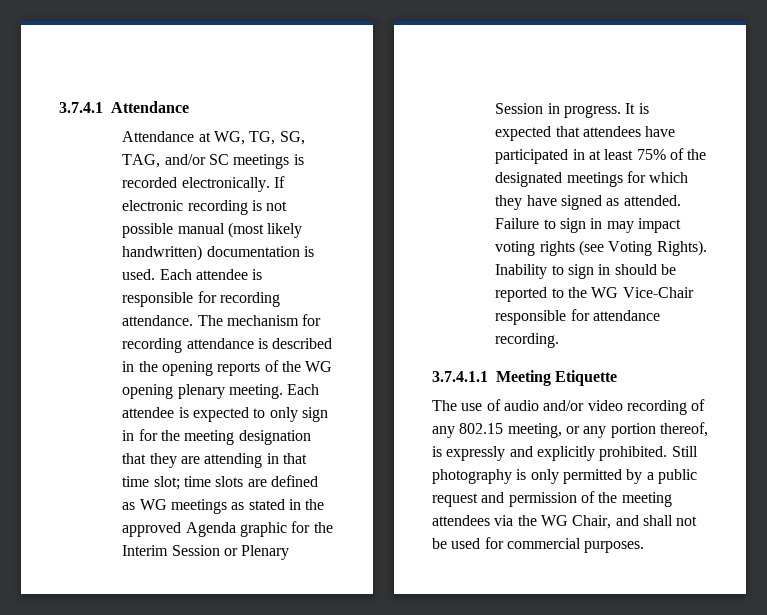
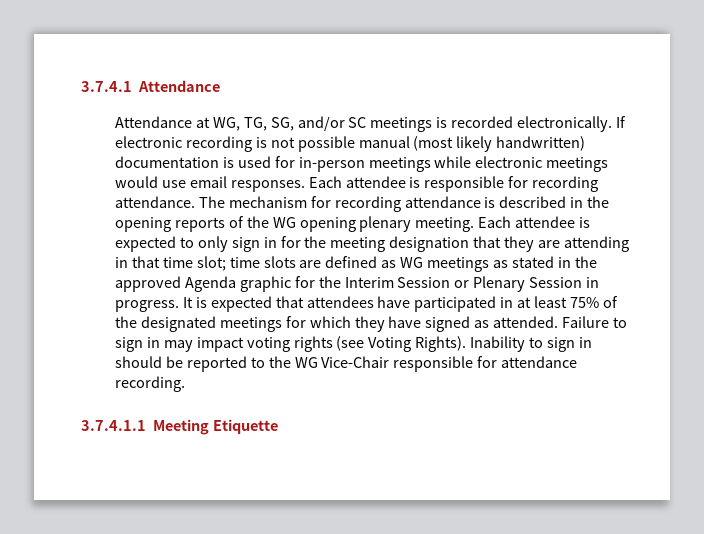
[122,154,161,168] TAG, -> (294, 124) none
[122,269,156,280] used. -> [237,156,609,172] [114,176,305,192] used for in-person meetings while electronic meetings would use email responses.
[432,399,706,415] [432,422,708,438] [432,446,698,461] [432,469,697,484] [432,491,672,507] [432,515,698,529] [432,537,645,553] // The use of audio and/or video recording of any 802.15 meeting, or any portion thereof, is expressly and explicitly prohibited. Still photography is only permitted by a public request and permission of the meeting attendees via the WG Chair, and shall not be used for commercial purposes. -> (279, 426) none

